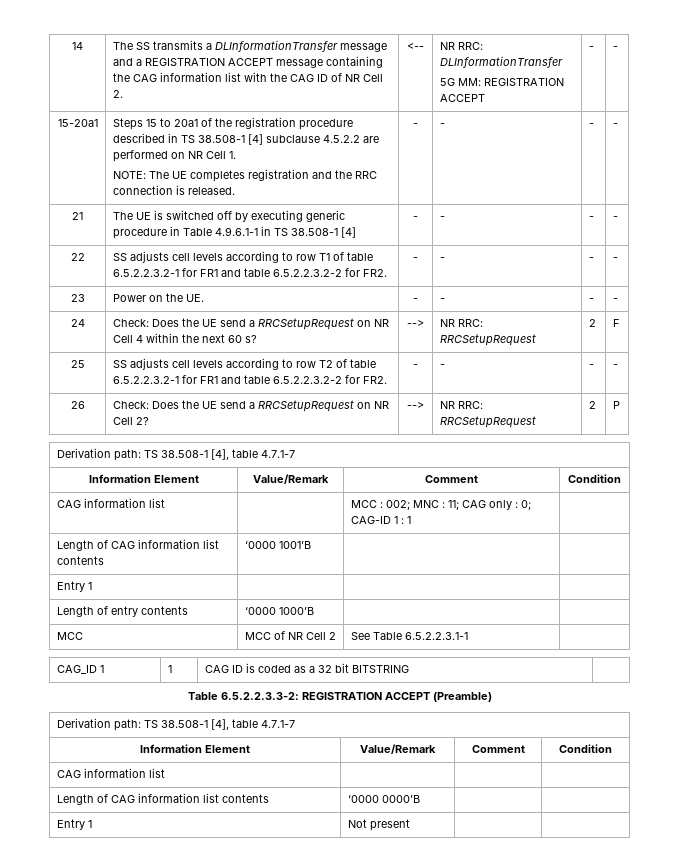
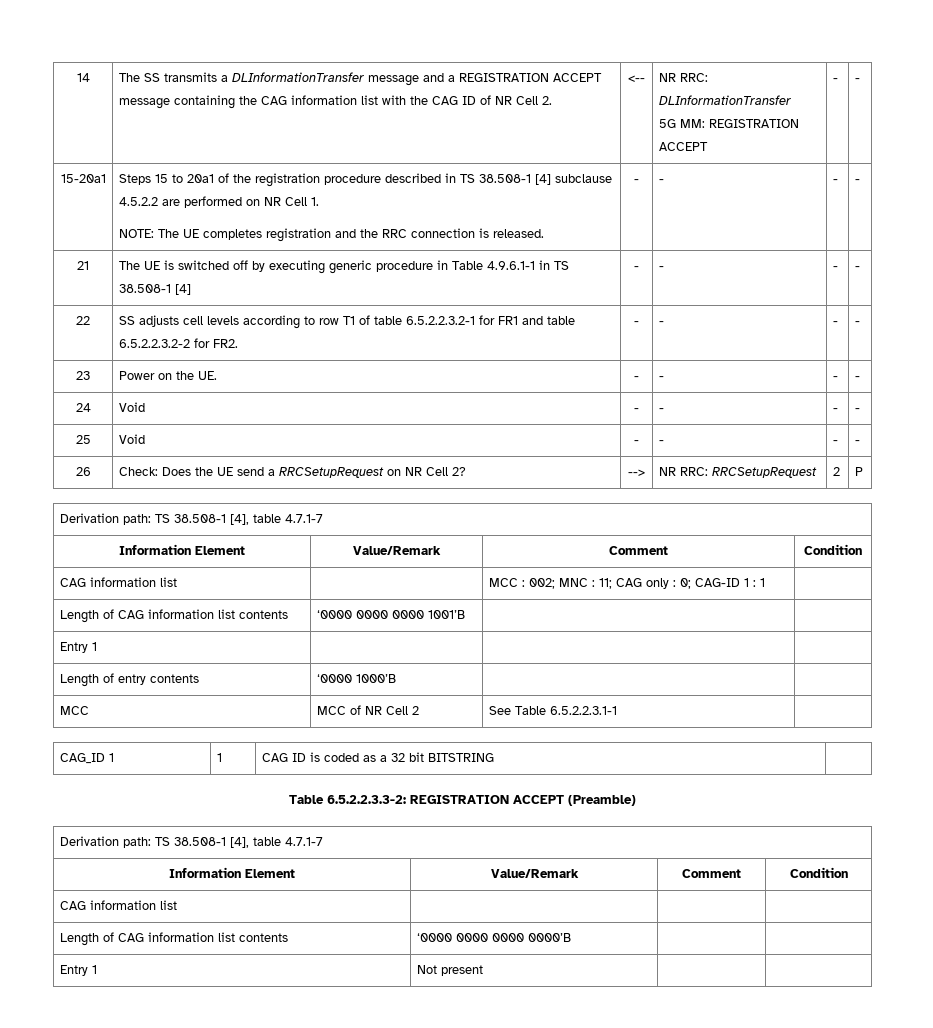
[112,318,389,330] [112,333,257,343] [407,320,424,327] [439,319,483,327] [439,334,536,346] [588,319,596,327] [612,319,620,327] [70,360,85,368] [112,358,376,370] [112,375,387,384] Check: Does the UE send a RRCSetupRequest on NR Cell 4 within the next 60 s? | --> | NR RRC: RRCSetupRequest | 2 | F // 25 | SS adjusts cell levels according to row T2 of table 6.5.2.2.3.2-1 for FR1 and table 6.5.2.2.3.2-2 for FR2. -> [118,402,145,412] [634,408,639,412] [658,408,664,412] [832,408,838,412] [854,408,860,412] [75,435,91,444] [118,434,145,444] Void | - | - | - | - // 25 | Void
(276, 545) none -> [355,610,424,619] 0000 0000
(379, 799) none -> [455,933,524,942] 0000 0000

